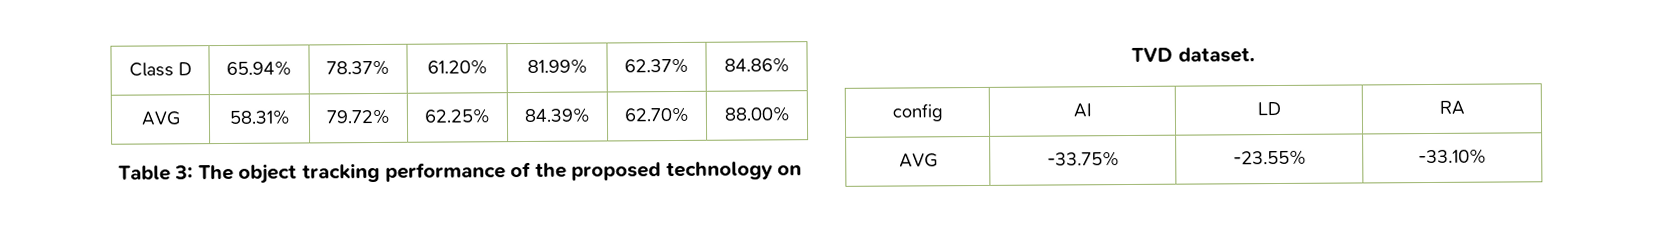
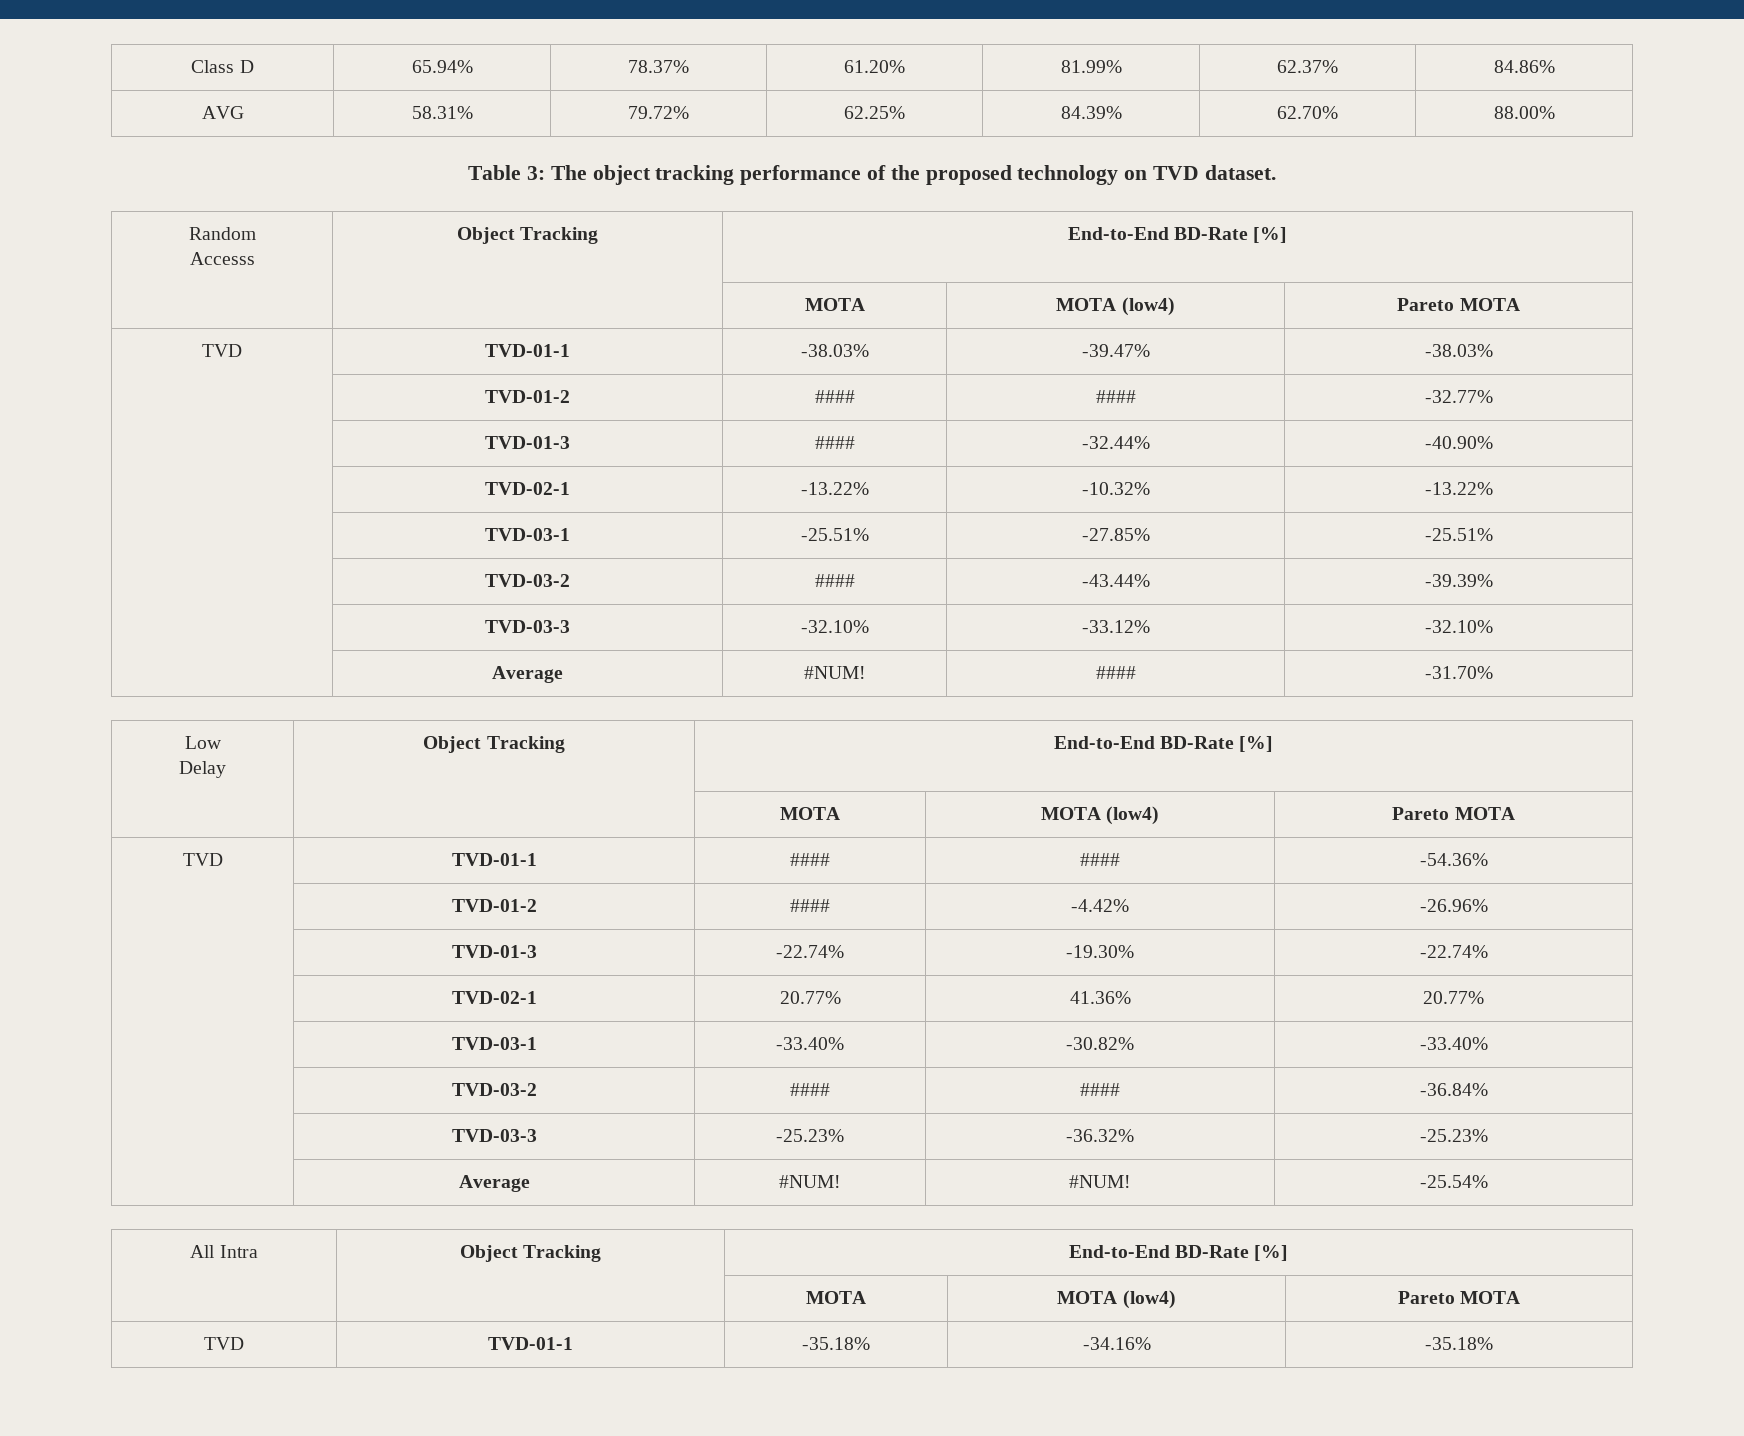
[891,103,943,122] [1072,103,1092,118] [1256,101,1281,116] [1438,100,1465,115] [898,153,938,168] [1046,151,1120,167] [1232,149,1307,166] [1418,148,1487,165] config | AI | LD | RA // AVG | -33.75% | -23.55% | -33.10% -> [188,227,256,240] [189,252,255,265] [456,227,599,244] [1067,227,1288,243] [804,298,865,311] [1056,297,1175,316] [1397,298,1520,311] [202,344,242,357] [485,344,570,357] [800,344,869,357] [1081,344,1150,357] [1424,344,1493,357] [485,390,570,403] [814,390,855,403] [1095,390,1136,403] [1424,390,1493,403] [485,436,570,449] [814,436,855,449] [1081,436,1150,449] [1424,436,1493,449] [485,482,570,495] [800,482,869,495] [1081,482,1150,495] [1424,482,1493,495] [485,528,570,541] [800,528,869,541] [1081,528,1150,541] [1424,528,1493,541] [485,574,570,587] [814,574,855,587] [1081,574,1150,587] [1424,574,1493,587] [485,620,570,633] [800,620,869,633] [1081,620,1150,633] [1424,620,1493,633] [492,666,563,683] [803,666,866,679] [1095,666,1136,679] [1424,666,1493,679] [184,736,221,749] [179,761,226,778] [423,736,565,753] [1053,736,1274,752] [780,807,840,820] [1040,806,1160,825] [1392,807,1515,820] [182,853,223,866] [451,853,537,866] [790,853,830,866] [1080,853,1120,866] [1419,853,1488,866] [451,899,537,912] [790,899,830,912] [1071,899,1129,912] [1419,899,1488,912] [451,945,537,958] [776,945,844,958] [1066,945,1134,958] [1419,945,1488,958] [451,991,537,1004] [779,991,841,1004] [1069,991,1131,1004] [1422,991,1484,1004] [451,1037,537,1050] [776,1037,844,1050] [1066,1037,1134,1050] [1419,1037,1488,1050] [451,1083,537,1096] [790,1083,830,1096] [1080,1083,1120,1096] [1419,1083,1488,1096] [451,1129,537,1142] [776,1129,844,1142] [1066,1129,1134,1142] [1419,1129,1488,1142] [458,1175,530,1192] [779,1175,841,1188] [1069,1175,1131,1188] [1419,1175,1488,1188] [190,1245,258,1258] [459,1245,602,1262] [1068,1245,1289,1261] [806,1291,866,1304] [1057,1290,1176,1309] [1397,1291,1521,1304] [204,1337,244,1350] [488,1337,573,1350] [802,1337,870,1350] [1082,1337,1151,1350] [1424,1337,1493,1350] Random // Accesss | Object Tracking | End-to-End BD-Rate [%] // | | MOTA | MOTA (low4) | Pareto MOTA // TVD | TVD-01-1 | -38.03% | -39.47% | -38.03% // | TVD-01-2 | #### | #### | -32.77% // | TVD-01-3 | #### | -32.44% | -40.90% // | TVD-02-1 | -13.22% | -10.32% | -13.22% // | TVD-03-1 | -25.51% | -27.85% | -25.51% // | TVD-03-2 | #### | -43.44% | -39.39% // | TVD-03-3 | -32.10% | -33.12% | -32.10% // | Average | #NUM! | #### | -31.70% // Low // Delay | Object Tracking | End-to-End BD-Rate [%] // | | MOTA | MOTA (low4) | Pareto MOTA // TVD | TVD-01-1 | #### | #### | -54.36% // | TVD-01-2 | #### | -4.42% | -26.96% // | TVD-01-3 | -22.74% | -19.30% | -22.74% // | TVD-02-1 | 20.77% | 41.36% | 20.77% // | TVD-03-1 | -33.40% | -30.82% | -33.40% // | TVD-03-2 | #### | #### | -36.84% // | TVD-03-3 | -25.23% | -36.32% | -25.23% // | Average | #NUM! | #NUM! | -25.54% // All Intra | Object Tracking | End-to-End BD-Rate [%] // | | MOTA | MOTA (low4) | Pareto MOTA // TVD | TVD-01-1 | -35.18% | -34.16% | -35.18%

